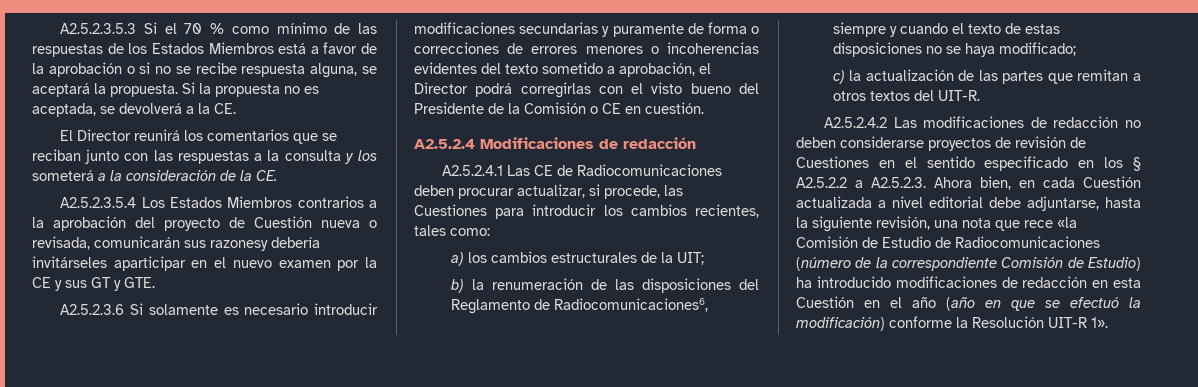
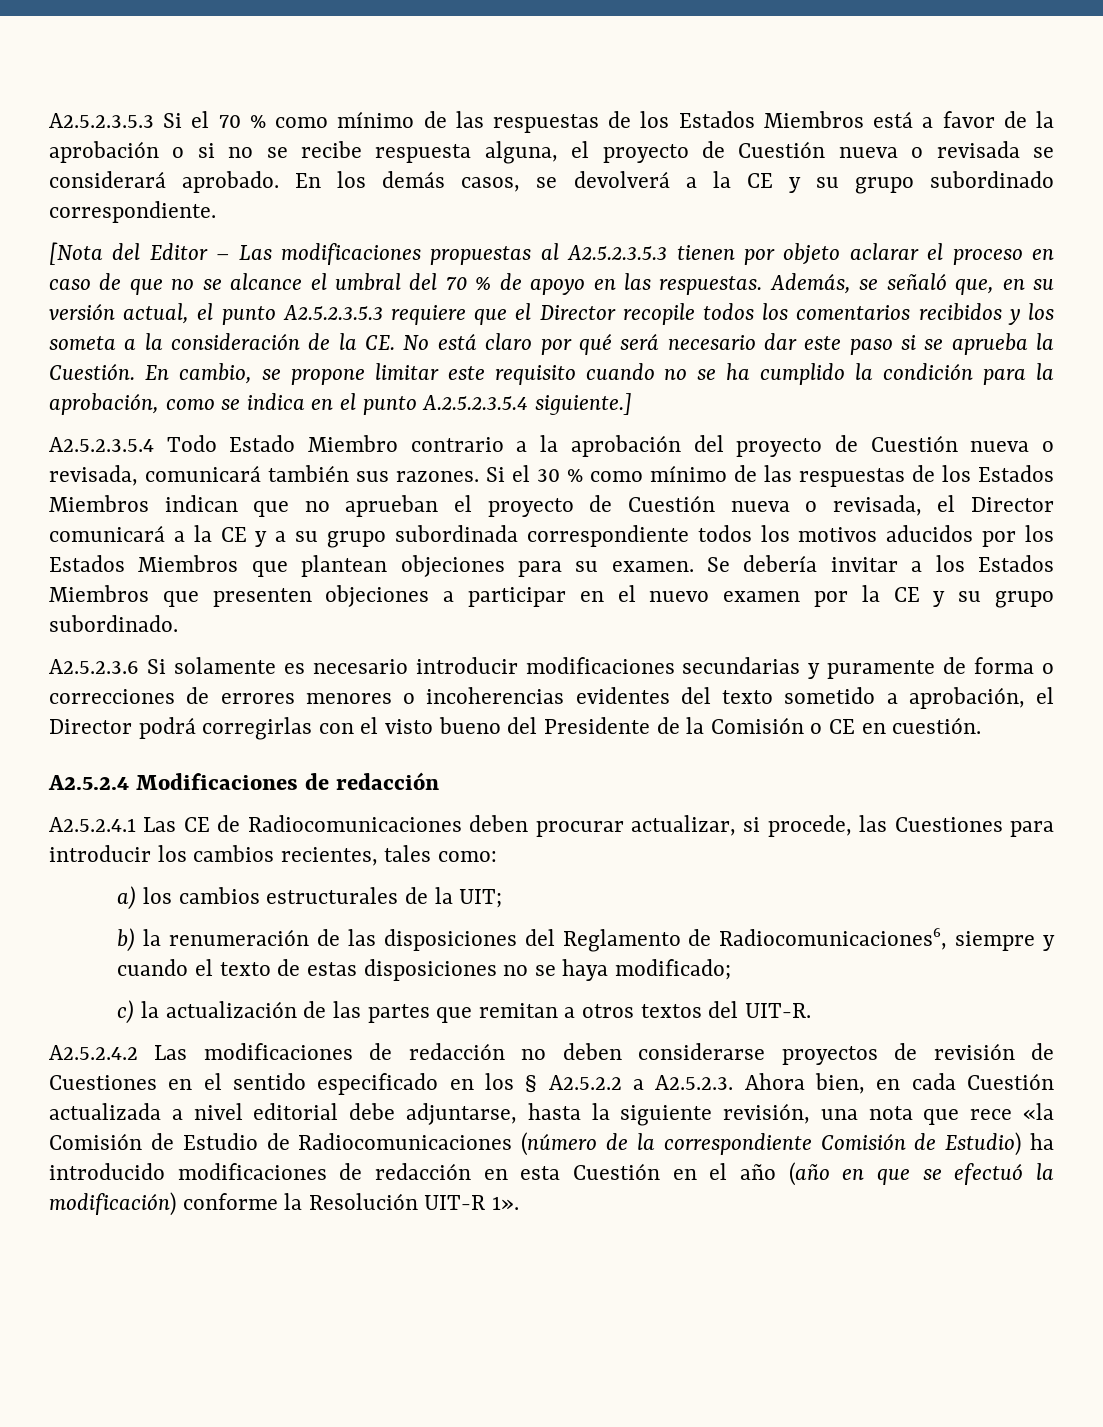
[361,66,377,74] [32,82,319,97] [32,103,236,117] [60,129,338,144] [32,149,341,164] se aceptará la propuesta. Si la propuesta no es aceptada, se devolverá a la CE. // El Director reunirá los comentarios que se reciban junto con las respuestas a la consulta -> [571,141,1054,163] [49,171,1054,194] [49,201,216,223] [49,242,1054,265] [49,273,1055,295] [49,303,1002,325] el proyecto de Cuestión nueva o revisada se considerará aprobado. En los demás casos, se devolverá a la CE y su grupo subordinado correspondiente. // [Nota del Editor – Las modificaciones propuestas al A2.5.2.3.5.3 tienen por objeto aclarar el proceso en caso de que no se alcance el umbral del 70 % de apoyo en las respuestas. Además, se señaló que, en su versión actual, el punto A2.5.2.3.5.3 requiere que el Director recopile todos los comentarios recibidos
[32,170,94,181] someterá -> [49,336,116,350] someta
[60,196,364,208] // A2.5.2.3.5.4 Los Estados Miembros contrarios -> [403,333,1055,355] [49,363,1054,385] [49,393,632,415] [49,435,504,452] No está claro por qué será necesario dar este paso si se aprueba la Cuestión. En cambio, se propone limitar este requisito cuando no se ha cumplido la condición para la aprobación, como se indica en el punto A.2.5.2.3.5.4 siguiente.] // A2.5.2.3.5.4 Todo Estado Miembro contrario
[94,236,320,251] [32,256,186,271] comunicarán sus razonesy debería invitárseles aparticipar -> [145,465,1054,487] [49,495,1055,517] [49,525,1054,548] [49,555,1054,577] [49,585,566,607] comunicará también sus razones. Si el 30 % como mínimo de las respuestas de los Estados Miembros indican que no aprueban el proyecto de Cuestión nueva o revisada, el Director comunicará a la CE y a su grupo subordinada correspondiente todos los motivos aducidos por los Estados Miembros que plantean objeciones para su examen. Se debería invitar a los Estados Miembros que presenten objeciones a participar
[65,277,155,291] sus GT y GTE. -> [958,591,1054,608] [49,615,178,632] su grupo subordinado.

